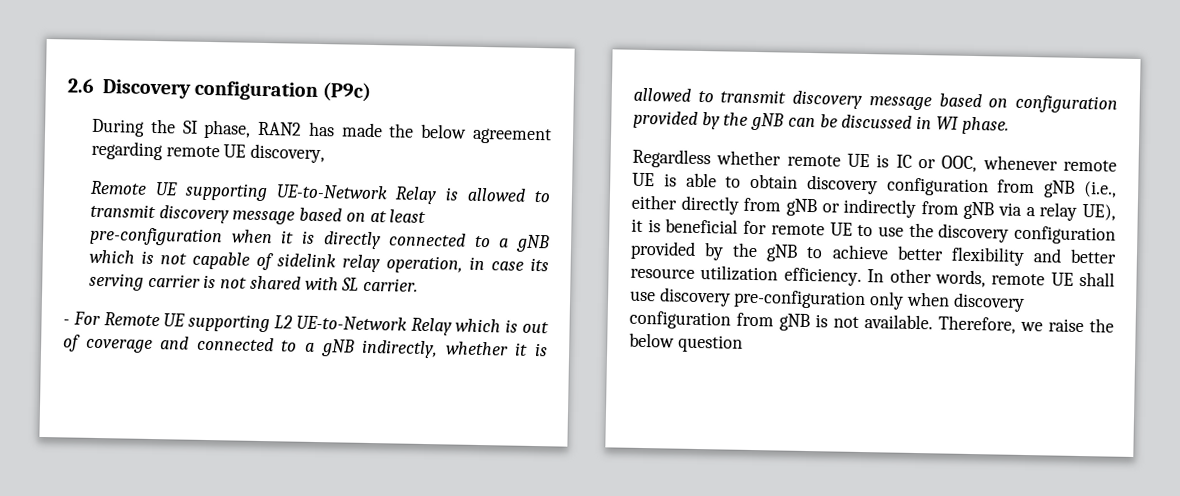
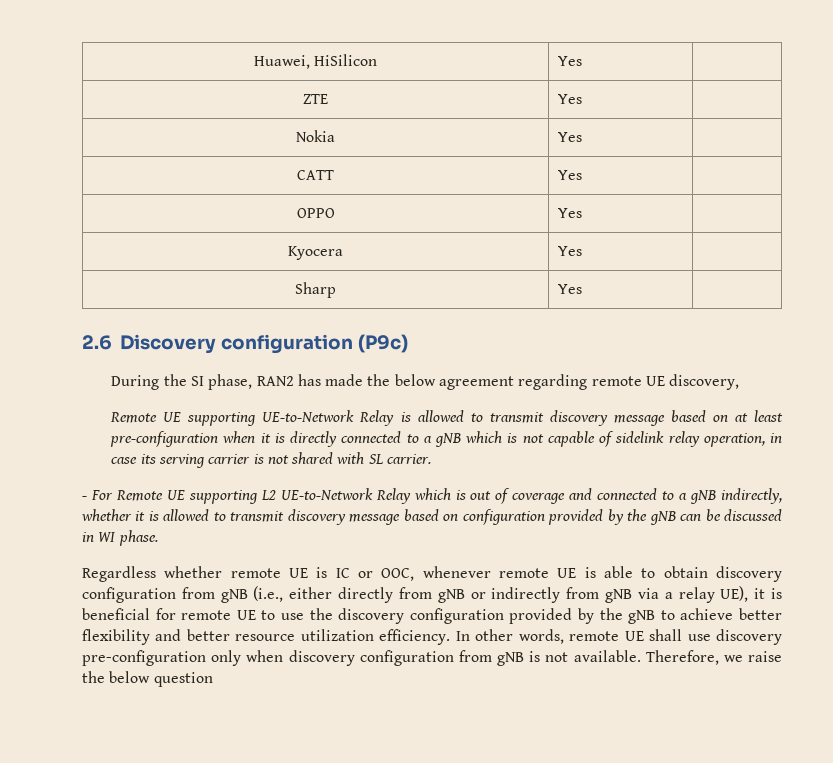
(67, 85) none -> [253,54,378,69] [557,56,582,66] [303,94,328,104] [557,94,582,104] [296,130,335,142] [557,132,582,142] [297,170,334,180] [557,170,582,180] [296,208,335,218] [557,208,582,218] [288,246,343,260] [557,246,582,256] [295,282,336,298] [557,284,582,294] Huawei, HiSilicon | Yes | // ZTE | Yes | // Nokia | Yes | // CATT | Yes | // OPPO | Yes | // Kyocera | Yes | // Sharp | Yes | //

